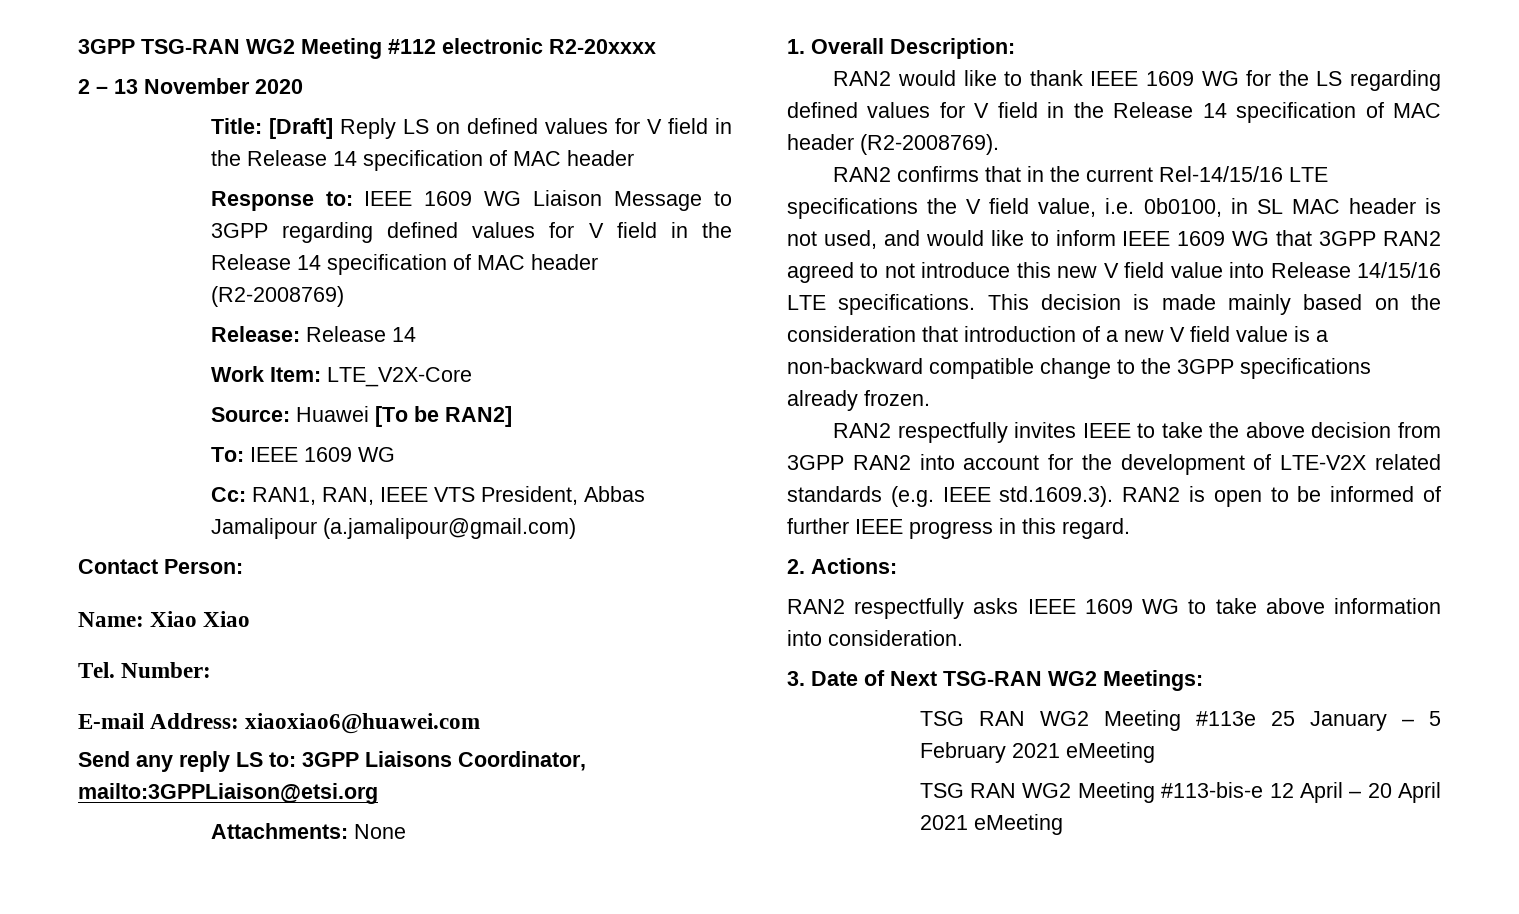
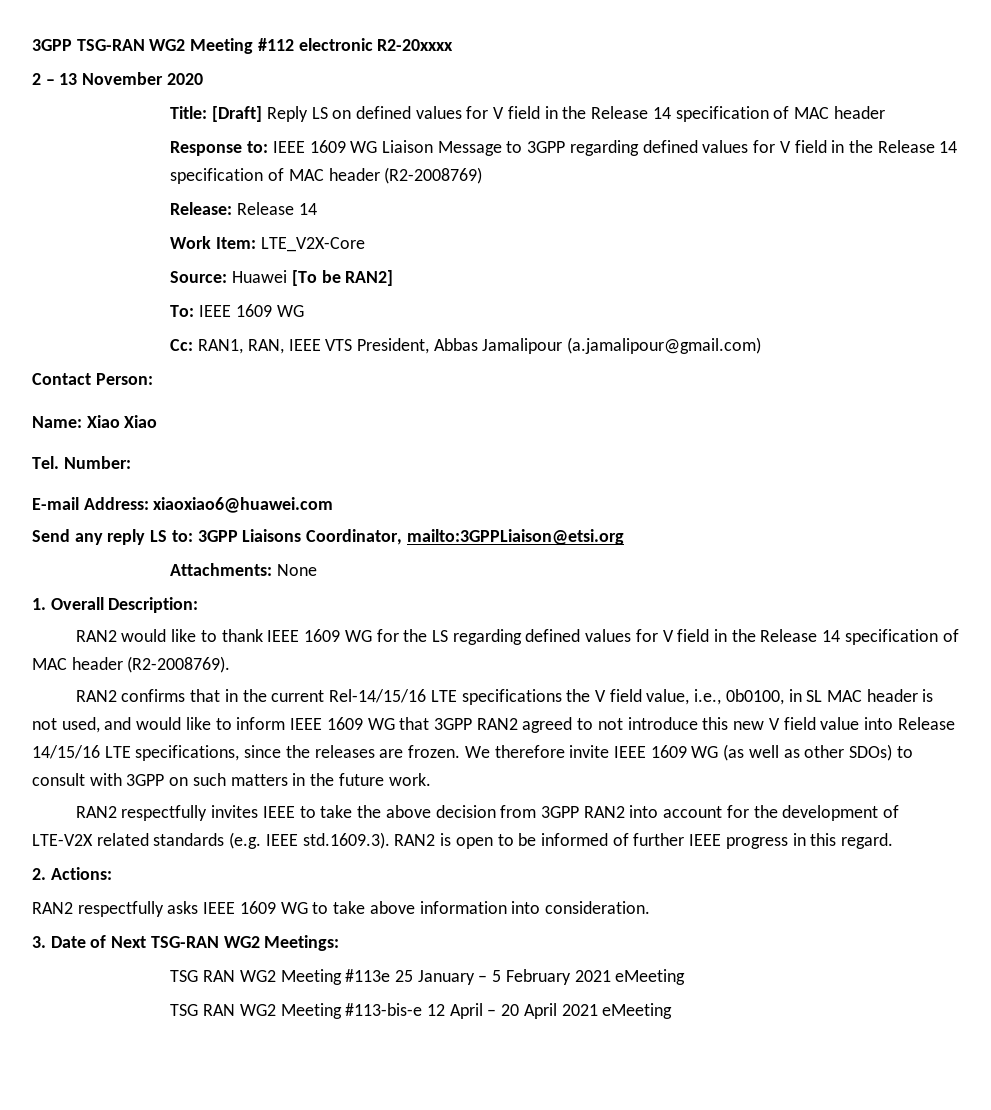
[1105,198,1135,214] i.e. -> [694,689,722,705] i.e.,
[838,294,1441,315] [787,326,1328,342] [787,358,1371,379] [787,390,930,411] specifications. This decision is made mainly based on the consideration that introduction of a new V field value is a non-backward compatible change to the 3GPP specifications already frozen. -> [135,744,913,761] [32,773,431,786] specifications, since the releases are frozen. We therefore invite IEEE 1609 WG (as well as other SDOs) to consult with 3GPP on such matters in the future work.

